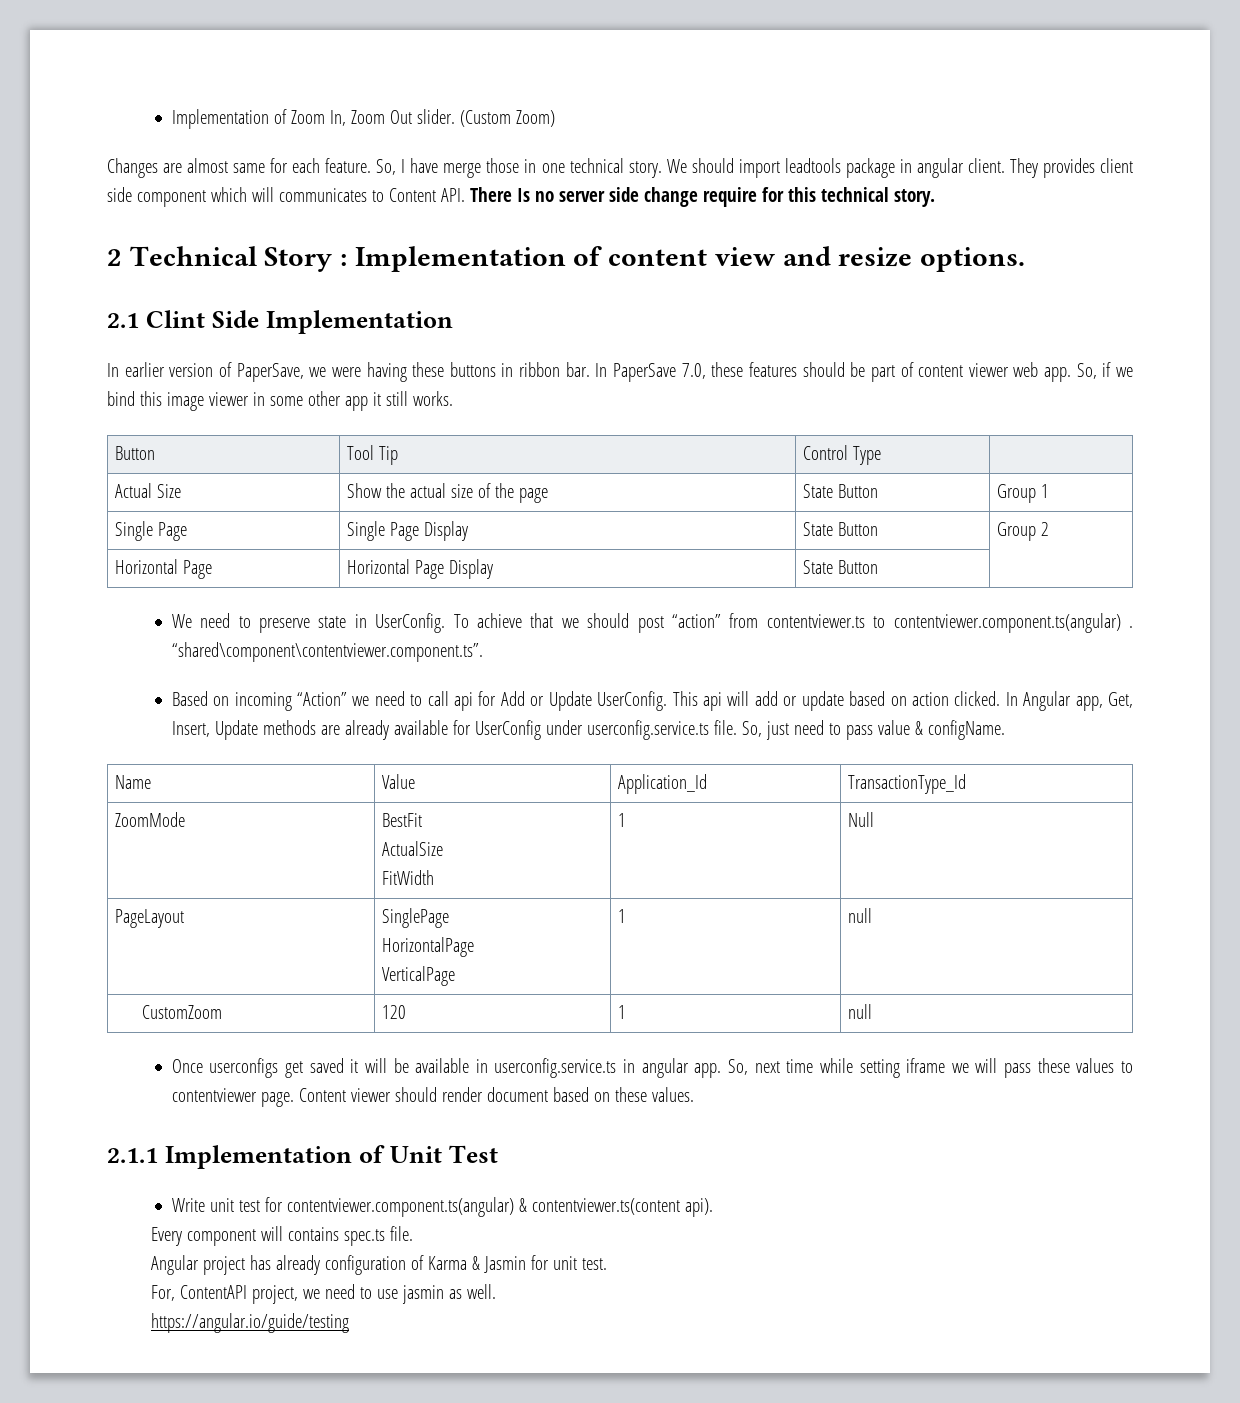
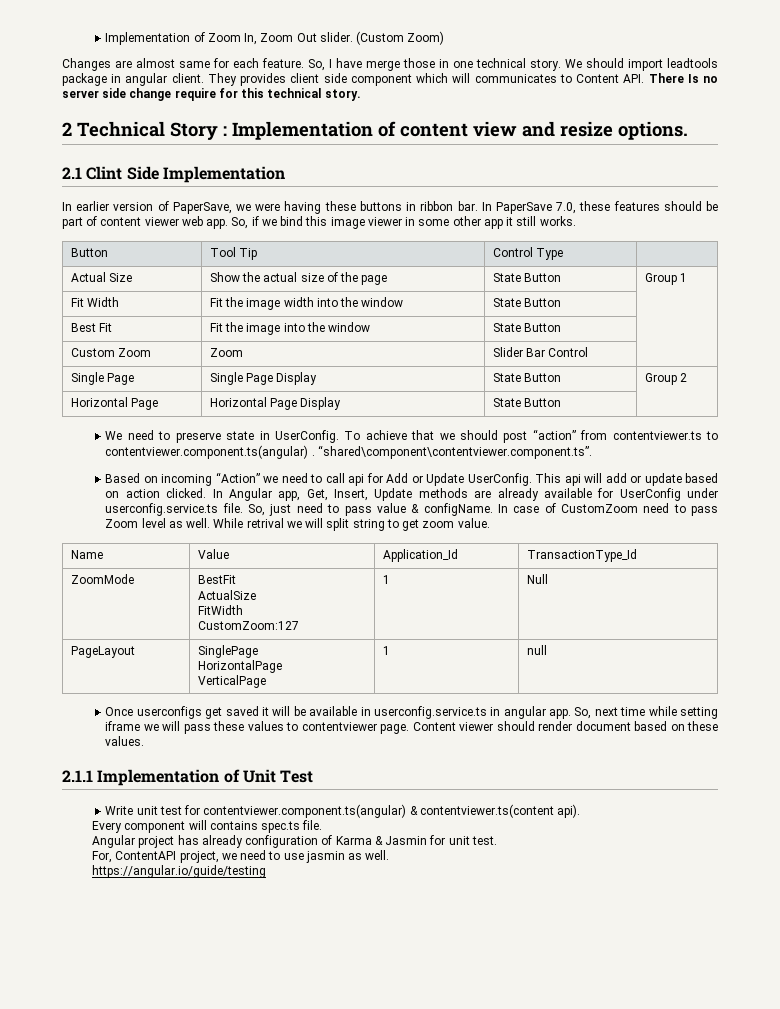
(1050, 491) none -> [70,297,120,307] [209,297,404,310] [492,298,562,307] [70,323,113,332] [209,322,371,335] [492,323,562,332] [70,348,152,357] [209,348,243,357] [492,347,589,357] // Fit Width | Fit the image width into the window | State Button | // Best Fit | Fit the image into the window | State Button | // Custom Zoom | Zoom | Slider Bar Control |
(1005, 730) none -> [497,503,718,516] [105,518,490,531] In case of CustomZoom need to pass Zoom level as well. While retrival we will split string to get zoom value.
(435, 877) none -> [197,621,299,630] // CustomZoom:127
[141,1005,222,1019] [382,1005,407,1019] [618,1005,627,1019] [848,1004,873,1019] // CustomZoom | 120 | 1 | null -> (547, 650) none

